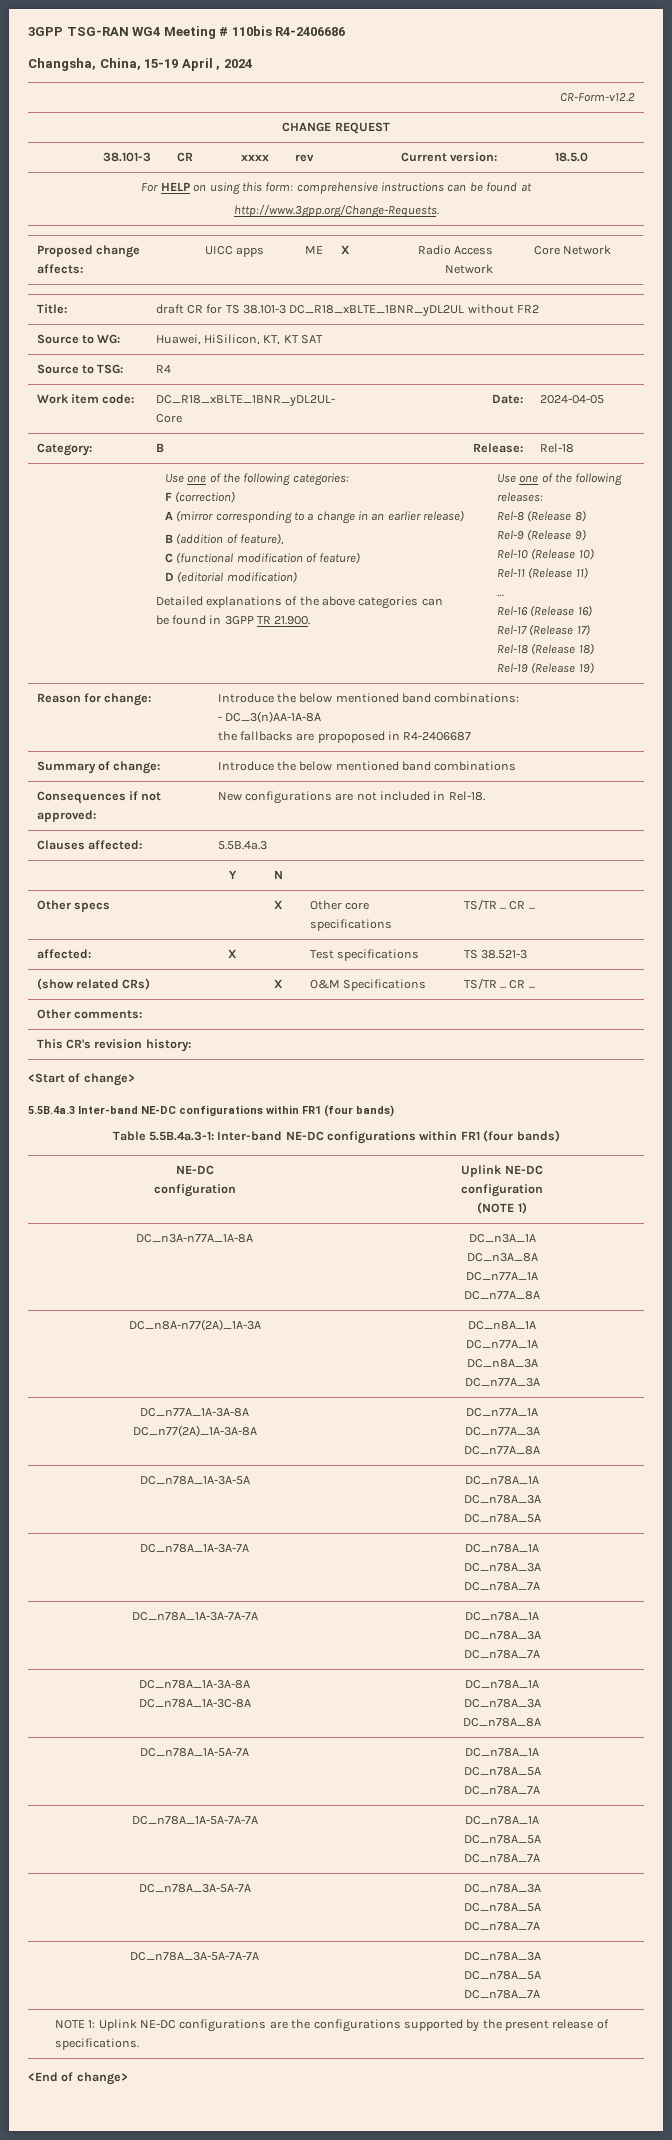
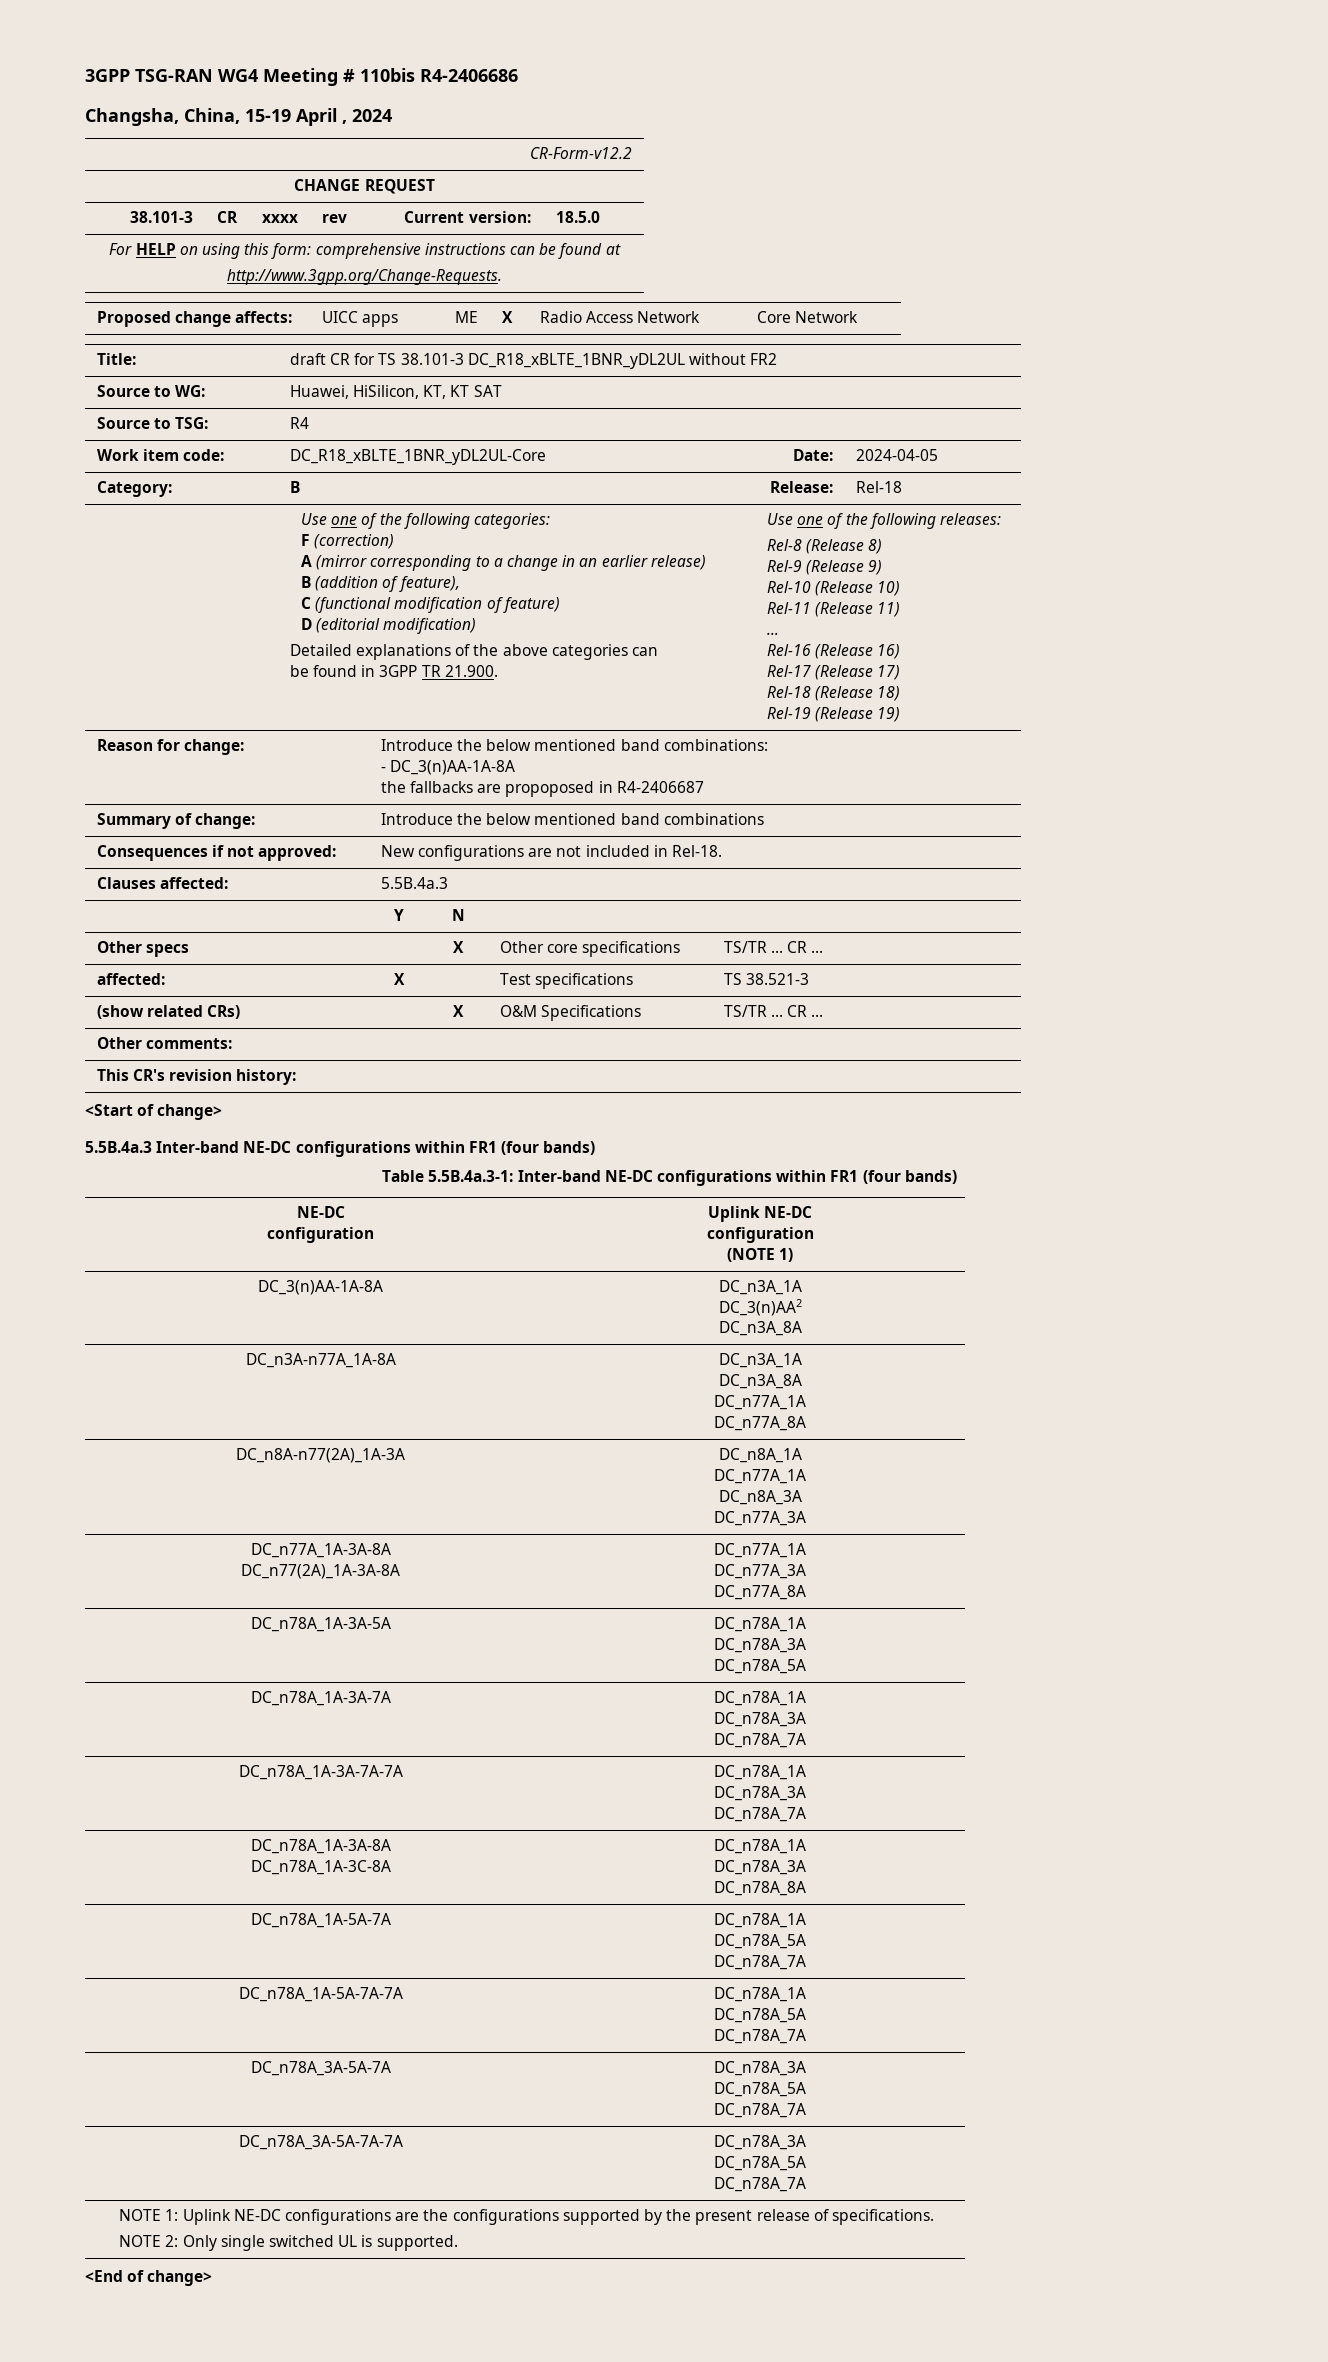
(527, 1208) none -> [258,1280,383,1295] [718,1280,802,1295] [718,1299,802,1316] [718,1321,802,1336] // DC_3(n)AA-1A-8A | DC_n3A_1A // DC_3(n)AA2 // DC_n3A_8A
(139, 2044) none -> [119,2235,458,2251] // NOTE 2: Only single switched UL is supported.

